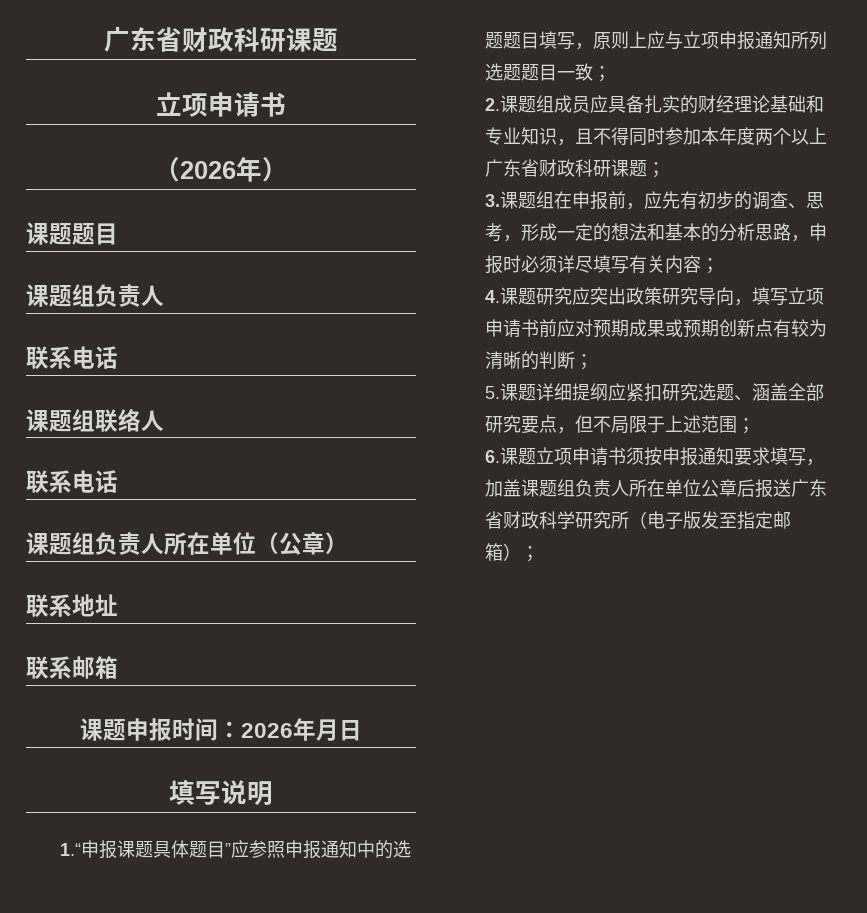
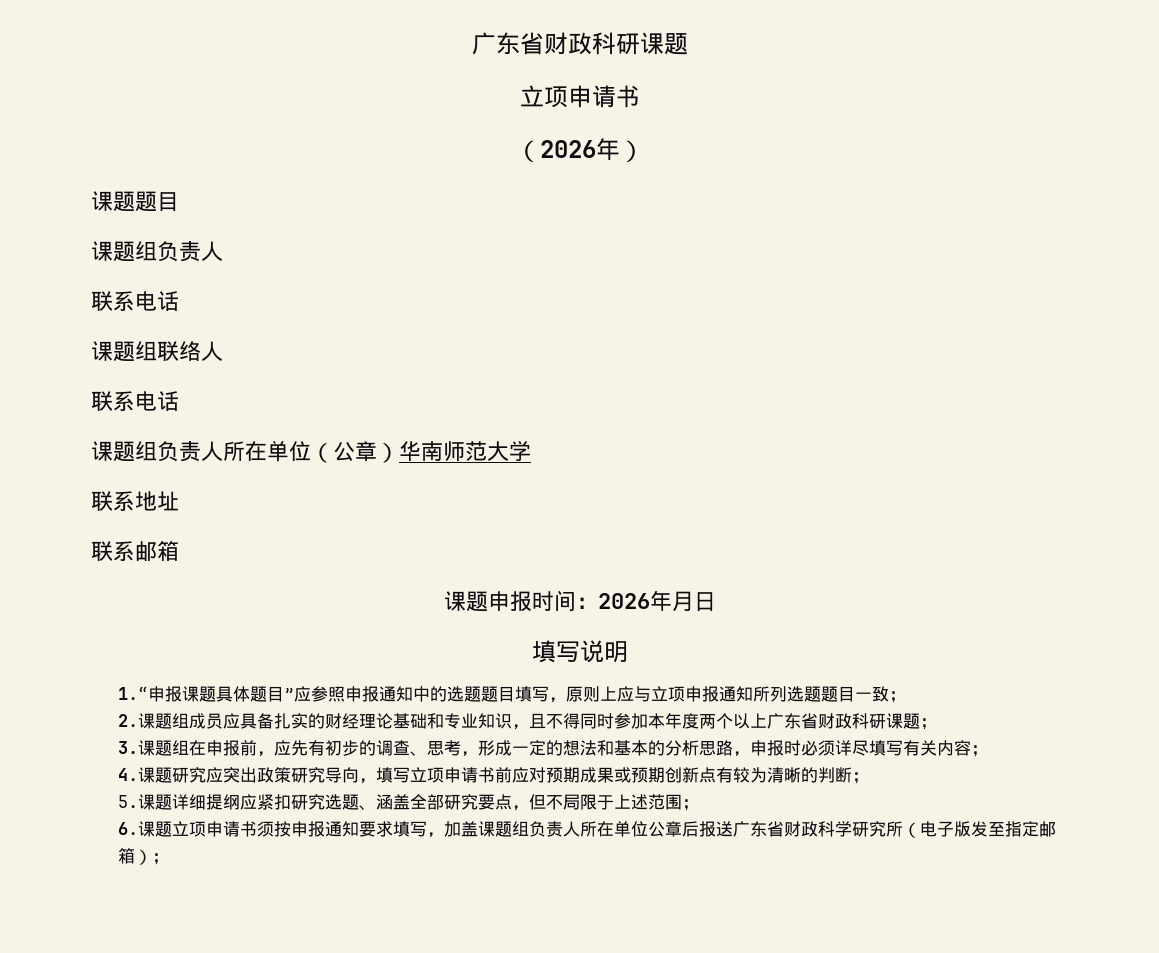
(348, 543) none -> [399,441,531,461] 华南师范大学

